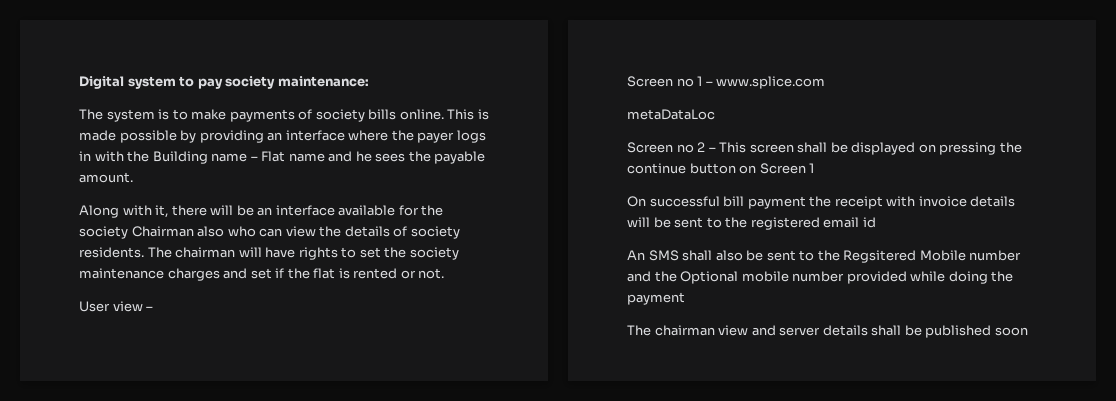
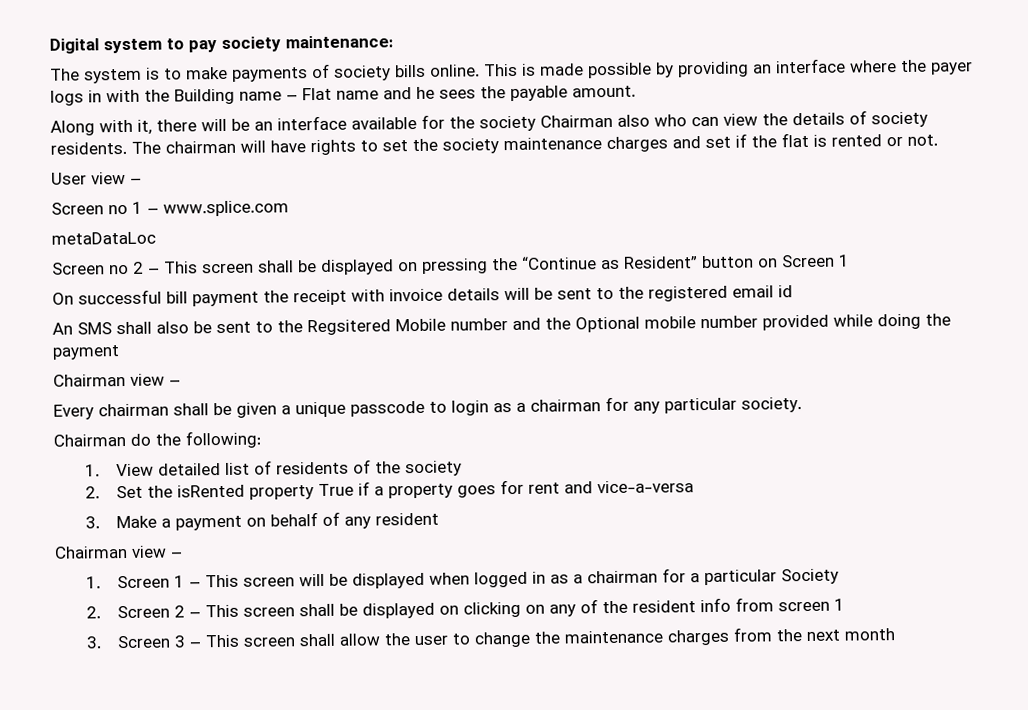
[627,163,686,174] continue -> [521,256,698,270] “Continue as Resident”
[627,325,1028,338] The chairman view and server details shall be published soon -> [53,373,181,387] [53,396,802,420] [53,430,261,449] [84,459,462,477] [84,479,694,500] [84,511,439,531] [54,545,183,559] [85,568,839,589] [85,597,845,619] [85,627,895,649] Chairman view – // Every chairman shall be given a unique passcode to login as a chairman for any particular society. // Chairman do the following: // 1. View detailed list of residents of the society // 2. Set the isRented property True if a property goes for rent and vice-a-versa // 3. Make a payment on behalf of any resident // Chairman view – // 1. Screen 1 – This screen will be displayed when logged in as a chairman for a particular Society // 2. Screen 2 – This screen shall be displayed on clicking on any of the resident info from screen 1 // 3. Screen 3 – This screen shall allow the user to change the maintenance charges from the next month

